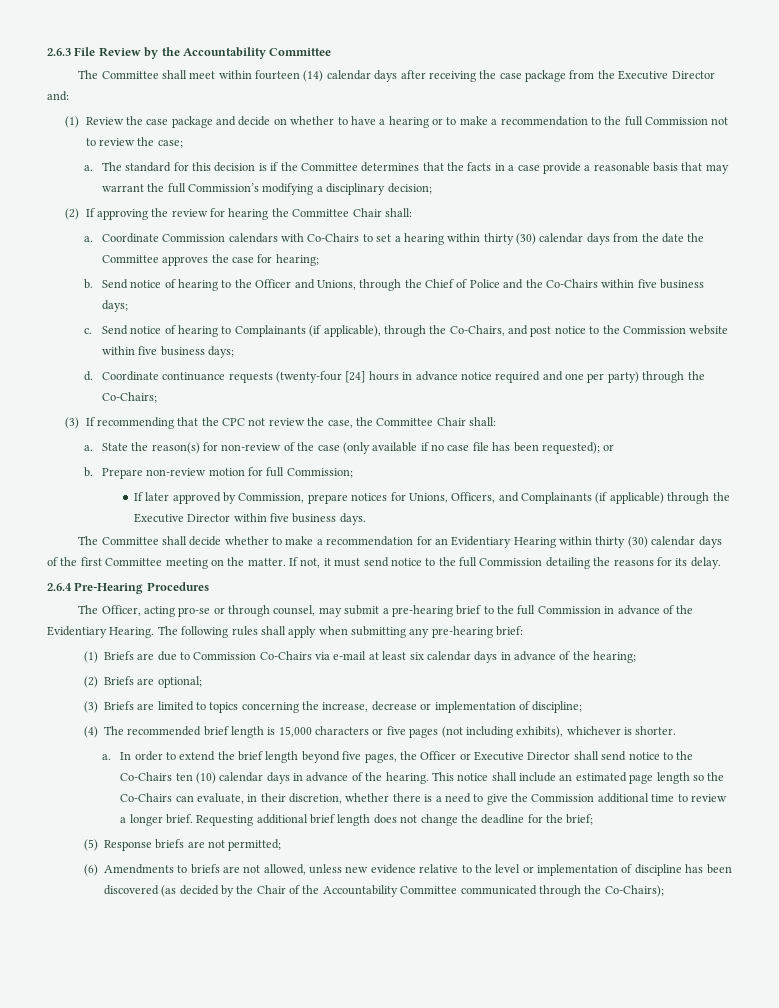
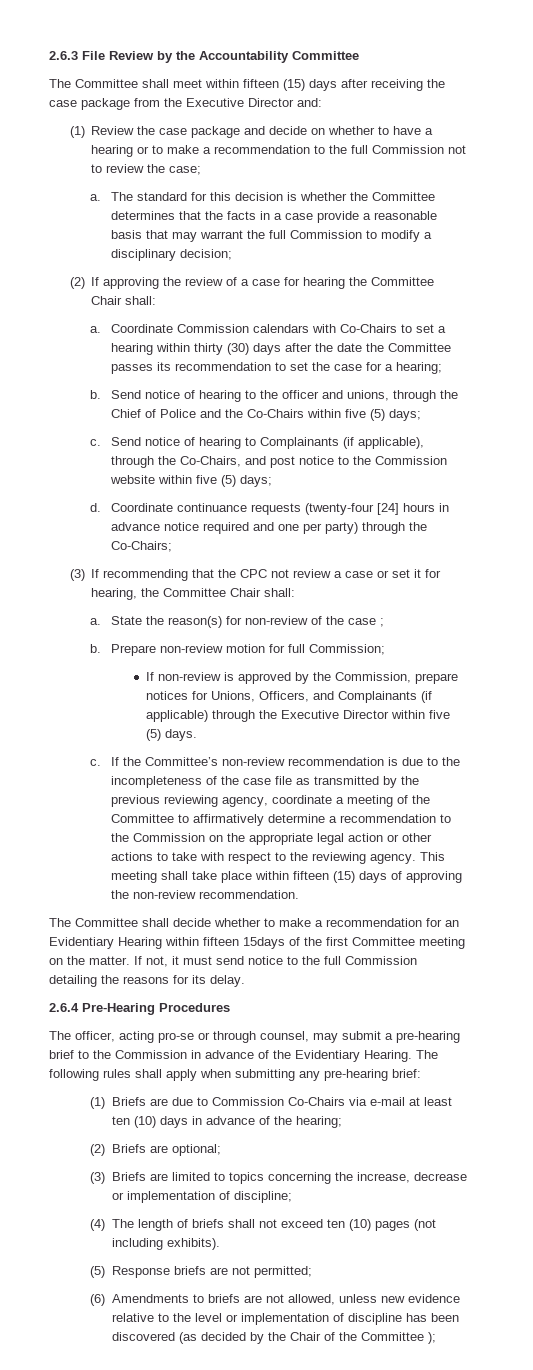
[255,70,371,82] fourteen (14) calendar -> [243,79,305,91] fifteen (15)
[270,162,279,171] if -> [299,192,347,201] whether
[188,183,314,195] Commission’s modifying -> [289,230,420,242] Commission to modify
(208, 213) none -> [226,277,281,286] of a case
[539,233,639,245] calendar days from -> [252,343,312,355] days after
[162,256,209,266] approves -> [110,362,308,374] passes its recommendation to set
(273, 258) none -> [384,364,393,371] a
[255,279,356,290] Officer and Unions, -> [281,390,389,401] officer and unions,
[660,279,705,289] business -> [369,409,385,421] (5)
[160,346,205,356] business -> [220,475,236,487] (5)
[307,417,353,428] the case, -> [334,569,442,578] [91,588,138,600] a case or set it for hearing,
[342,442,615,454] (only available if no case file has been requested); or -> [379,618,384,627] ;
[145,492,170,501] later -> [157,672,234,681] non-review is
(237, 498) none -> [312,672,331,681] the
[292,513,337,523] business -> [145,729,161,741] (5)
(366, 519) none -> [90,757,460,766] [110,776,419,788] [110,795,430,807] [110,814,451,826] [110,833,432,845] [110,852,445,864] [110,871,462,883] [110,890,299,899] // c. If the Committee’s non-review recommendation is due to the incompleteness of the case file as transmitted by the previous reviewing agency, coordinate a meeting of the Committee to affirmatively determine a recommendation to the Commission on the appropriate legal action or other actions to take with respect to the reviewing agency. This meeting shall take place within fifteen (15) days of approving the non-review recommendation.
[595,536,722,548] thirty (30) calendar days -> [203,937,285,949] fifteen 15days
[101,605,141,616] Officer, -> [75,1031,115,1042] officer,
[517,605,536,615] full -> (111, 1054) none
[409,651,471,661] six calendar -> [111,1116,156,1128] ten (10)
[127,726,677,738] [101,751,694,763] [120,772,725,784] [120,793,727,805] [120,814,594,826] recommended brief length is 15,000 characters or five pages (not including exhibits), whichever is shorter. // a. In order to extend the brief length beyond five pages, the Officer or Executive Director shall send notice to the Co-Chairs ten (10) calendar days in advance of the hearing. This notice shall include an estimated page length so the Co-Chairs can evaluate, in their discretion, whether there is a need to give the Commission additional time to review a longer brief. Requesting additional brief length does not change the deadline for the brief; -> [137,1219,436,1231] [111,1238,220,1250] length of briefs shall not exceed ten (10) pages (not including exhibits).
[322,885,664,897] Accountability Committee communicated through the Co-Chairs); -> [360,1332,436,1344] Committee );

